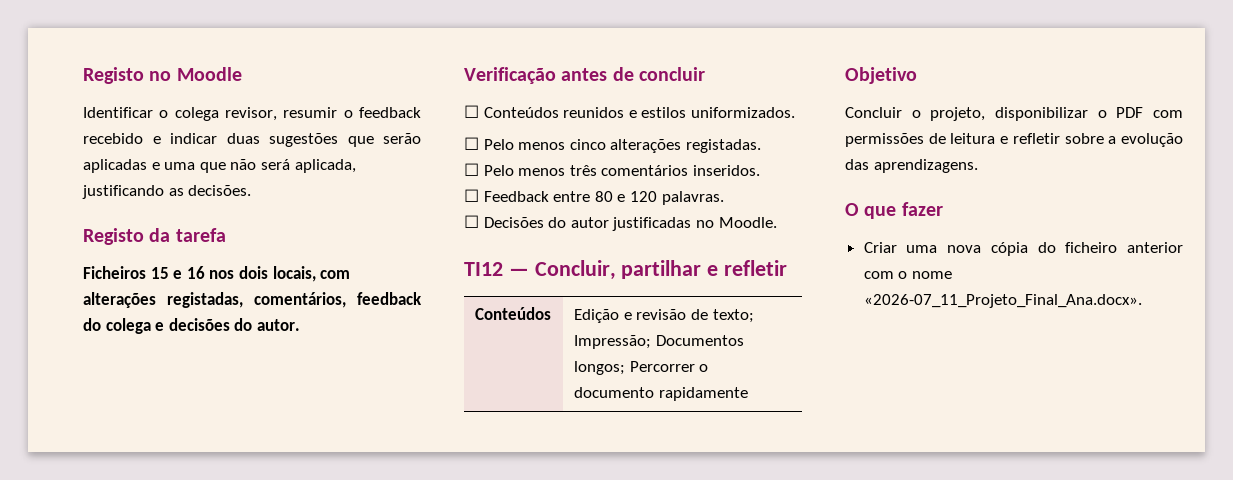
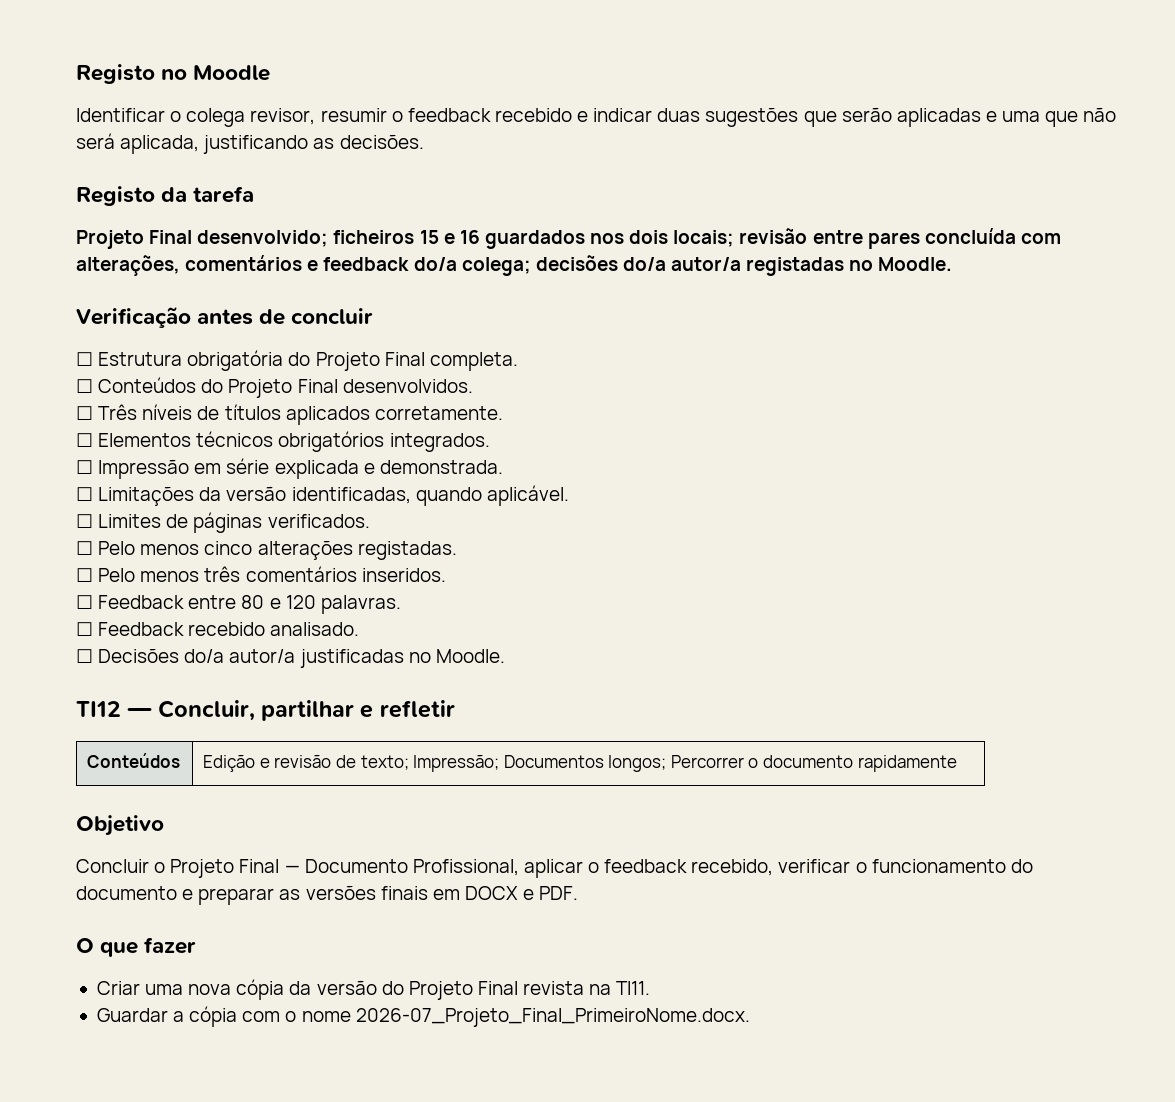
[83,266,146,279] Ficheiros -> [76,230,415,249] Projeto Final desenvolvido; ficheiros
(205, 272) none -> [484,230,585,249] guardados
[272,266,351,282] [83,292,422,308] [83,318,300,334] [464,67,706,84] [464,105,795,118] locais, com alterações registadas, comentários, feedback do colega e decisões do autor. // Verificação antes de concluir // ☐ Conteúdos reunidos e estilos uniformizados. -> [673,228,1061,249] [76,255,953,276] [76,307,374,328] [76,350,518,371] [76,377,473,398] [76,404,503,425] [76,431,490,452] [76,458,503,479] [76,485,569,506] [76,512,370,533] locais; revisão entre pares concluída com alterações, comentários e feedback do/a colega; decisões do/a autor/a registadas no Moodle. // Verificação antes de concluir // ☐ Estrutura obrigatória do Projeto Final completa. // ☐ Conteúdos do Projeto Final desenvolvidos. // ☐ Três níveis de títulos aplicados corretamente. // ☐ Elementos técnicos obrigatórios integrados. // ☐ Impressão em série explicada e demonstrada. // ☐ Limitações da versão identificadas, quando aplicável. // ☐ Limites de páginas verificados.
(724, 198) none -> [76,622,360,636] // ☐ Feedback recebido analisado.
[548,217,609,228] do autor -> [184,649,296,663] do/a autor/a
[930,107,1183,121] [845,133,1183,147] [845,159,978,173] projeto, disponibilizar o PDF com permissões de leitura e refletir sobre a evolução das aprendizagens. -> [170,859,1033,878] [76,886,579,905] Projeto Final — Documento Profissional, aplicar o feedback recebido, verificar o funcionamento do documento e preparar as versões finais em DOCX e PDF.
[1037,242,1183,253] do ficheiro anterior -> [289,980,651,1000] [96,1006,238,1027] da versão do Projeto Final revista na TI11. // Guardar a cópia
[863,294,1142,308] «2026-07_11_Projeto_Final_Ana.docx». -> [355,1008,750,1027] 2026-07_Projeto_Final_PrimeiroNome.docx.

